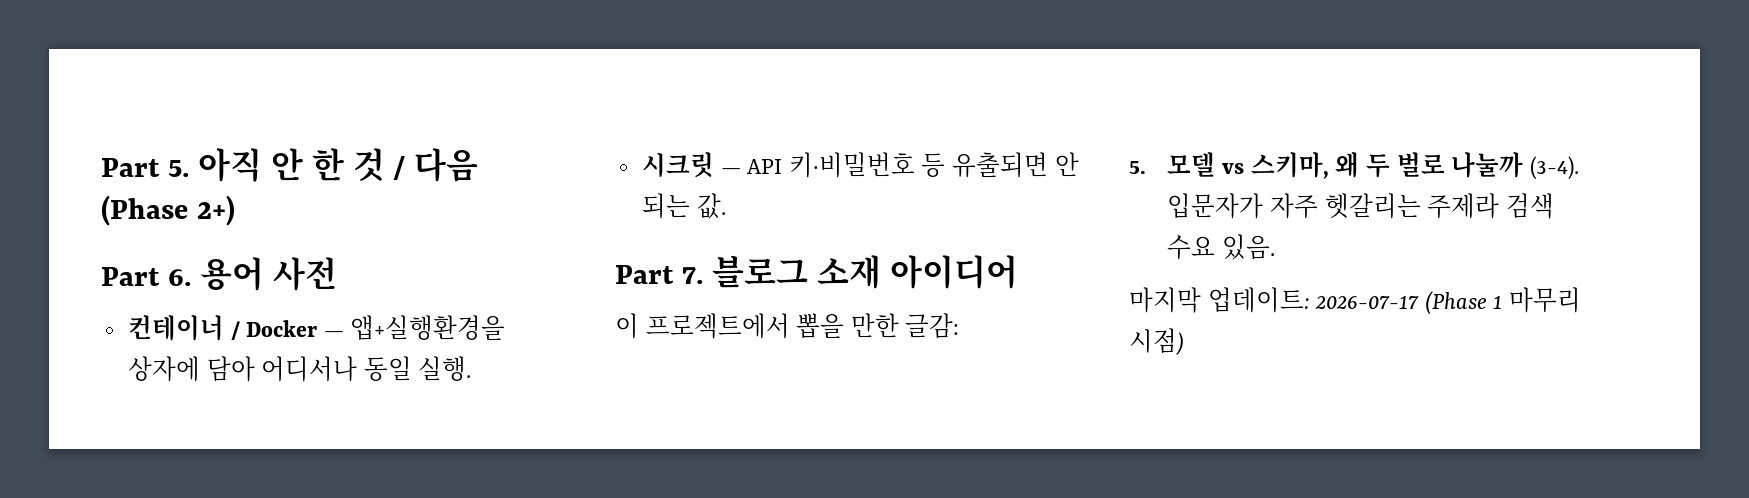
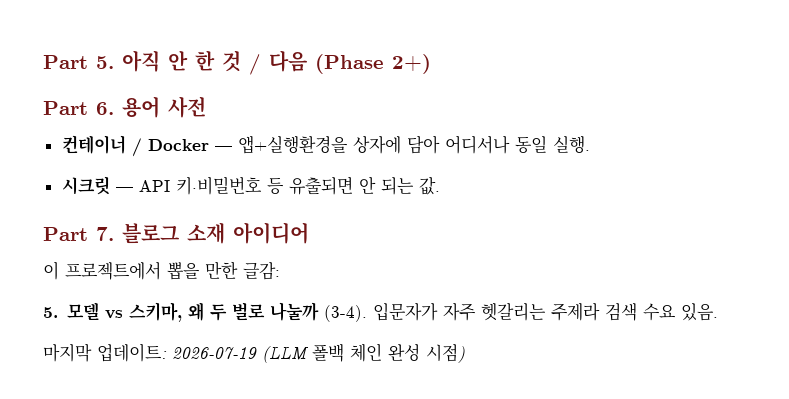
[1315,287,1582,315] 2026-07-17 (Phase 1 마무리 -> [172,343,420,363] 2026-07-19 (LLM 폴백 체인 완성

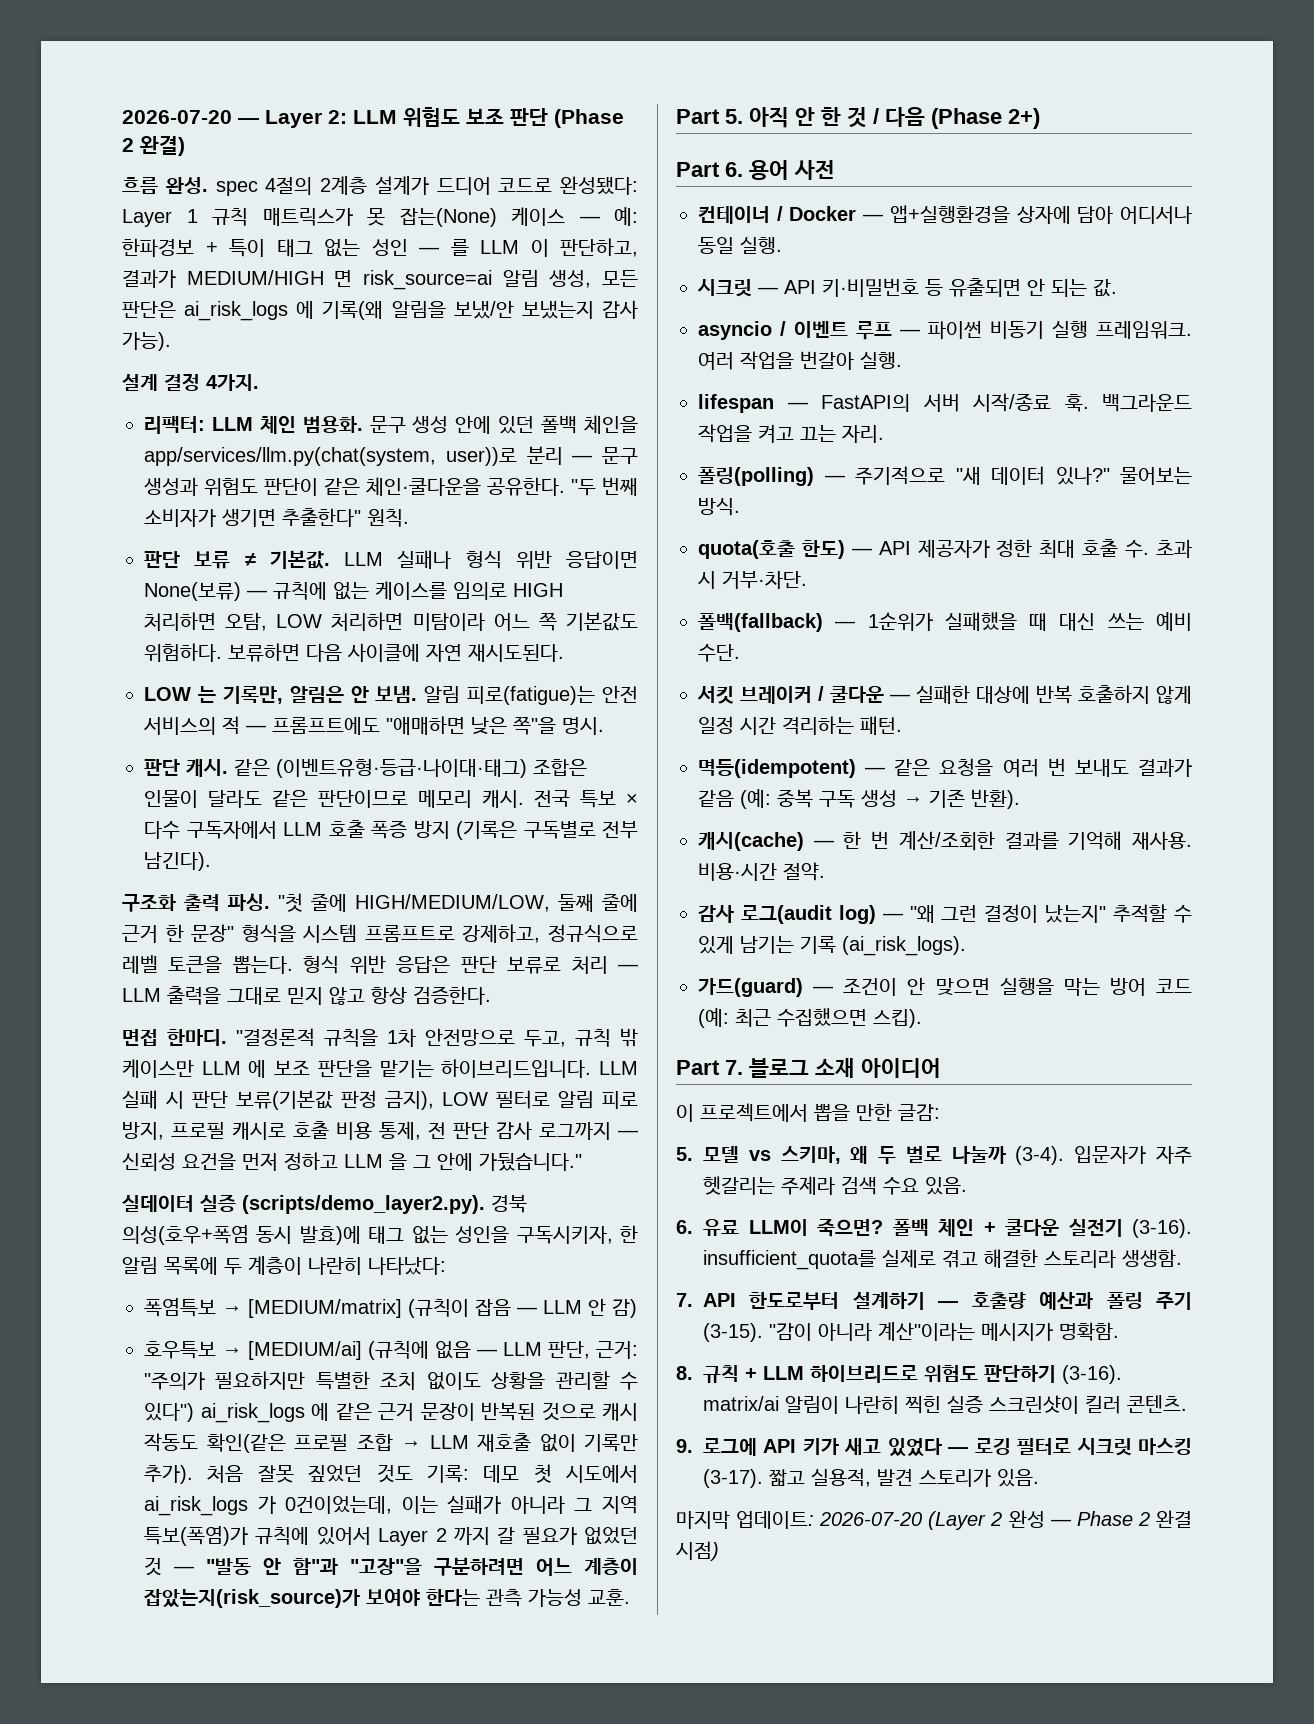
(43, 62) none -> [122,107,624,128] [122,135,185,156] [122,176,638,196] [122,207,638,227] [122,238,638,258] [122,269,638,290] [122,300,639,321] [122,332,171,351] [122,373,259,391] [144,415,639,434] [144,446,638,466] [144,477,638,496] [144,508,409,527] [144,550,638,569] [144,581,563,601] [144,612,639,631] [144,643,564,662] [144,685,638,705] [143,716,604,735] [144,758,587,778] [144,790,638,808] [144,820,638,840] [144,852,211,871] [122,893,638,912] [122,924,638,943] [122,955,639,974] [122,986,491,1005] [122,1028,638,1047] [122,1059,638,1078] [122,1090,638,1110] [122,1121,638,1140] [122,1152,582,1171] [122,1194,527,1214] [122,1224,638,1245] [122,1256,446,1275] [144,1297,637,1318] [144,1341,638,1360] [144,1371,638,1390] [144,1402,638,1423] [144,1433,638,1453] [144,1464,638,1484] [144,1495,638,1516] [144,1525,638,1546] [144,1557,638,1576] [144,1589,630,1608] 2026-07-20 — Layer 2: LLM 위험도 보조 판단 (Phase 2 완결) // 흐름 완성. spec 4절의 2계층 설계가 드디어 코드로 완성됐다: Layer 1 규칙 매트릭스가 못 잡는(None) 케이스 — 예: 한파경보 + 특이 태그 없는 성인 — 를 LLM 이 판단하고, 결과가 MEDIUM/HIGH 면 risk_source=ai 알림 생성, 모든 판단은 ai_risk_logs 에 기록(왜 알림을 보냈/안 보냈는지 감사 가능). // 설계 결정 4가지. // 리팩터: LLM 체인 범용화. 문구 생성 안에 있던 폴백 체인을 app/services/llm.py(chat(system, user))로 분리 — 문구 생성과 위험도 판단이 같은 체인·쿨다운을 공유한다. "두 번째 소비자가 생기면 추출한다" 원칙. // 판단 보류 ≠ 기본값. LLM 실패나 형식 위반 응답이면 None(보류) — 규칙에 없는 케이스를 임의로 HIGH 처리하면 오탐, LOW 처리하면 미탐이라 어느 쪽 기본값도 위험하다. 보류하면 다음 사이클에 자연 재시도된다. // LOW 는 기록만, 알림은 안 보냄. 알림 피로(fatigue)는 안전 서비스의 적 — 프롬프트에도 "애매하면 낮은 쪽"을 명시. // 판단 캐시. 같은 (이벤트유형·등급·나이대·태그) 조합은 인물이 달라도 같은 판단이므로 메모리 캐시. 전국 특보 × 다수 구독자에서 LLM 호출 폭증 방지 (기록은 구독별로 전부 남긴다). // 구조화 출력 파싱. "첫 줄에 HIGH/MEDIUM/LOW, 둘째 줄에 근거 한 문장" 형식을 시스템 프롬프트로 강제하고, 정규식으로 레벨 토큰을 뽑는다. 형식 위반 응답은 판단 보류로 처리 — LLM 출력을 그대로 믿지 않고 항상 검증한다. // 면접 한마디. "결정론적 규칙을 1차 안전망으로 두고, 규칙 밖 케이스만 LLM 에 보조 판단을 맡기는 하이브리드입니다. LLM 실패 시 판단 보류(기본값 판정 금지), LOW 필터로 알림 피로 방지, 프로필 캐시로 호출 비용 통제, 전 판단 감사 로그까지 — 신뢰성 요건을 먼저 정하고 LLM 을 그 안에 가뒀습니다." // 실데이터 실증 (scripts/demo_layer2.py). 경북 의성(호우+폭염 동시 발효)에 태그 없는 성인을 구독시키자, 한 알림 목록에 두 계층이 나란히 나타났다: // 폭염특보 → [MEDIUM/matrix] (규칙이 잡음 — LLM 안 감) // 호우특보 → [MEDIUM/ai] (규칙에 없음 — LLM 판단, 근거: "주의가 필요하지만 특별한 조치 없이도 상황을 관리할 수 있다") ai_risk_logs 에 같은 근거 문장이 반복된 것으로 캐시 작동도 확인(같은 프로필 조합 → LLM 재호출 없이 기록만 추가). 처음 잘못 짚었던 것도 기록: 데모 첫 시도에서 ai_risk_logs 가 0건이었는데, 이는 실패가 아니라 그 지역 특보(폭염)가 규칙에 있어서 Layer 2 까지 갈 필요가 없었던 것 — "발동 안 함"과 "고장"을 구분하려면 어느 계층이 잡았는지(risk_source)가 보여야 한다는 관측 가능성 교훈. //
(440, 185) none -> [698,320,1192,340] [698,351,902,370] [698,393,1192,413] [698,424,884,443] [698,466,1192,486] [698,497,740,516] [698,539,1192,559] [698,570,807,589] [698,612,1192,632] [698,644,740,662] [697,685,1192,704] [698,716,902,735] [698,758,1192,778] [698,789,1020,809] [698,831,1192,851] [698,862,825,881] [698,904,1192,924] [698,936,966,956] [698,977,1192,997] [698,1008,922,1028] // asyncio / 이벤트 루프 — 파이썬 비동기 실행 프레임워크. 여러 작업을 번갈아 실행. // lifespan — FastAPI의 서버 시작/종료 훅. 백그라운드 작업을 켜고 끄는 자리. // 폴링(polling) — 주기적으로 "새 데이터 있나?" 물어보는 방식. // quota(호출 한도) — API 제공자가 정한 최대 호출 수. 초과 시 거부·차단. // 폴백(fallback) — 1순위가 실패했을 때 대신 쓰는 예비 수단. // 서킷 브레이커 / 쿨다운 — 실패한 대상에 반복 호출하지 않게 일정 시간 격리하는 패턴. // 멱등(idempotent) — 같은 요청을 여러 번 보내도 결과가 같음 (예: 중복 구독 생성 → 기존 반환). // 캐시(cache) — 한 번 계산/조회한 결과를 기억해 재사용. 비용·시간 절약. // 감사 로그(audit log) — "왜 그런 결정이 났는지" 추적할 수 있게 남기는 기록 (ai_risk_logs). // 가드(guard) — 조건이 안 맞으면 실행을 막는 방어 코드 (예: 최근 수집했으면 스킵).
[43,343,420,363] 마지막 업데이트: 2026-07-19 (LLM 폴백 체인 완성 -> [676,1218,1192,1238] [703,1249,1182,1270] [676,1291,1192,1310] [703,1322,1119,1342] [676,1365,1122,1384] [703,1395,1187,1414] [676,1438,1192,1456] [703,1468,1039,1488] [676,1510,1192,1530] 6. 유료 LLM이 죽으면? 폴백 체인 + 쿨다운 실전기 (3-16). insufficient_quota를 실제로 겪고 해결한 스토리라 생생함. // 7. API 한도로부터 설계하기 — 호출량 예산과 폴링 주기 (3-15). "감이 아니라 계산"이라는 메시지가 명확함. // 8. 규칙 + LLM 하이브리드로 위험도 판단하기 (3-16). matrix/ai 알림이 나란히 찍힌 실증 스크린샷이 킬러 콘텐츠. // 9. 로그에 API 키가 새고 있었다 — 로깅 필터로 시크릿 마스킹 (3-17). 짧고 실용적, 발견 스토리가 있음. // 마지막 업데이트: 2026-07-20 (Layer 2 완성 — Phase 2 완결

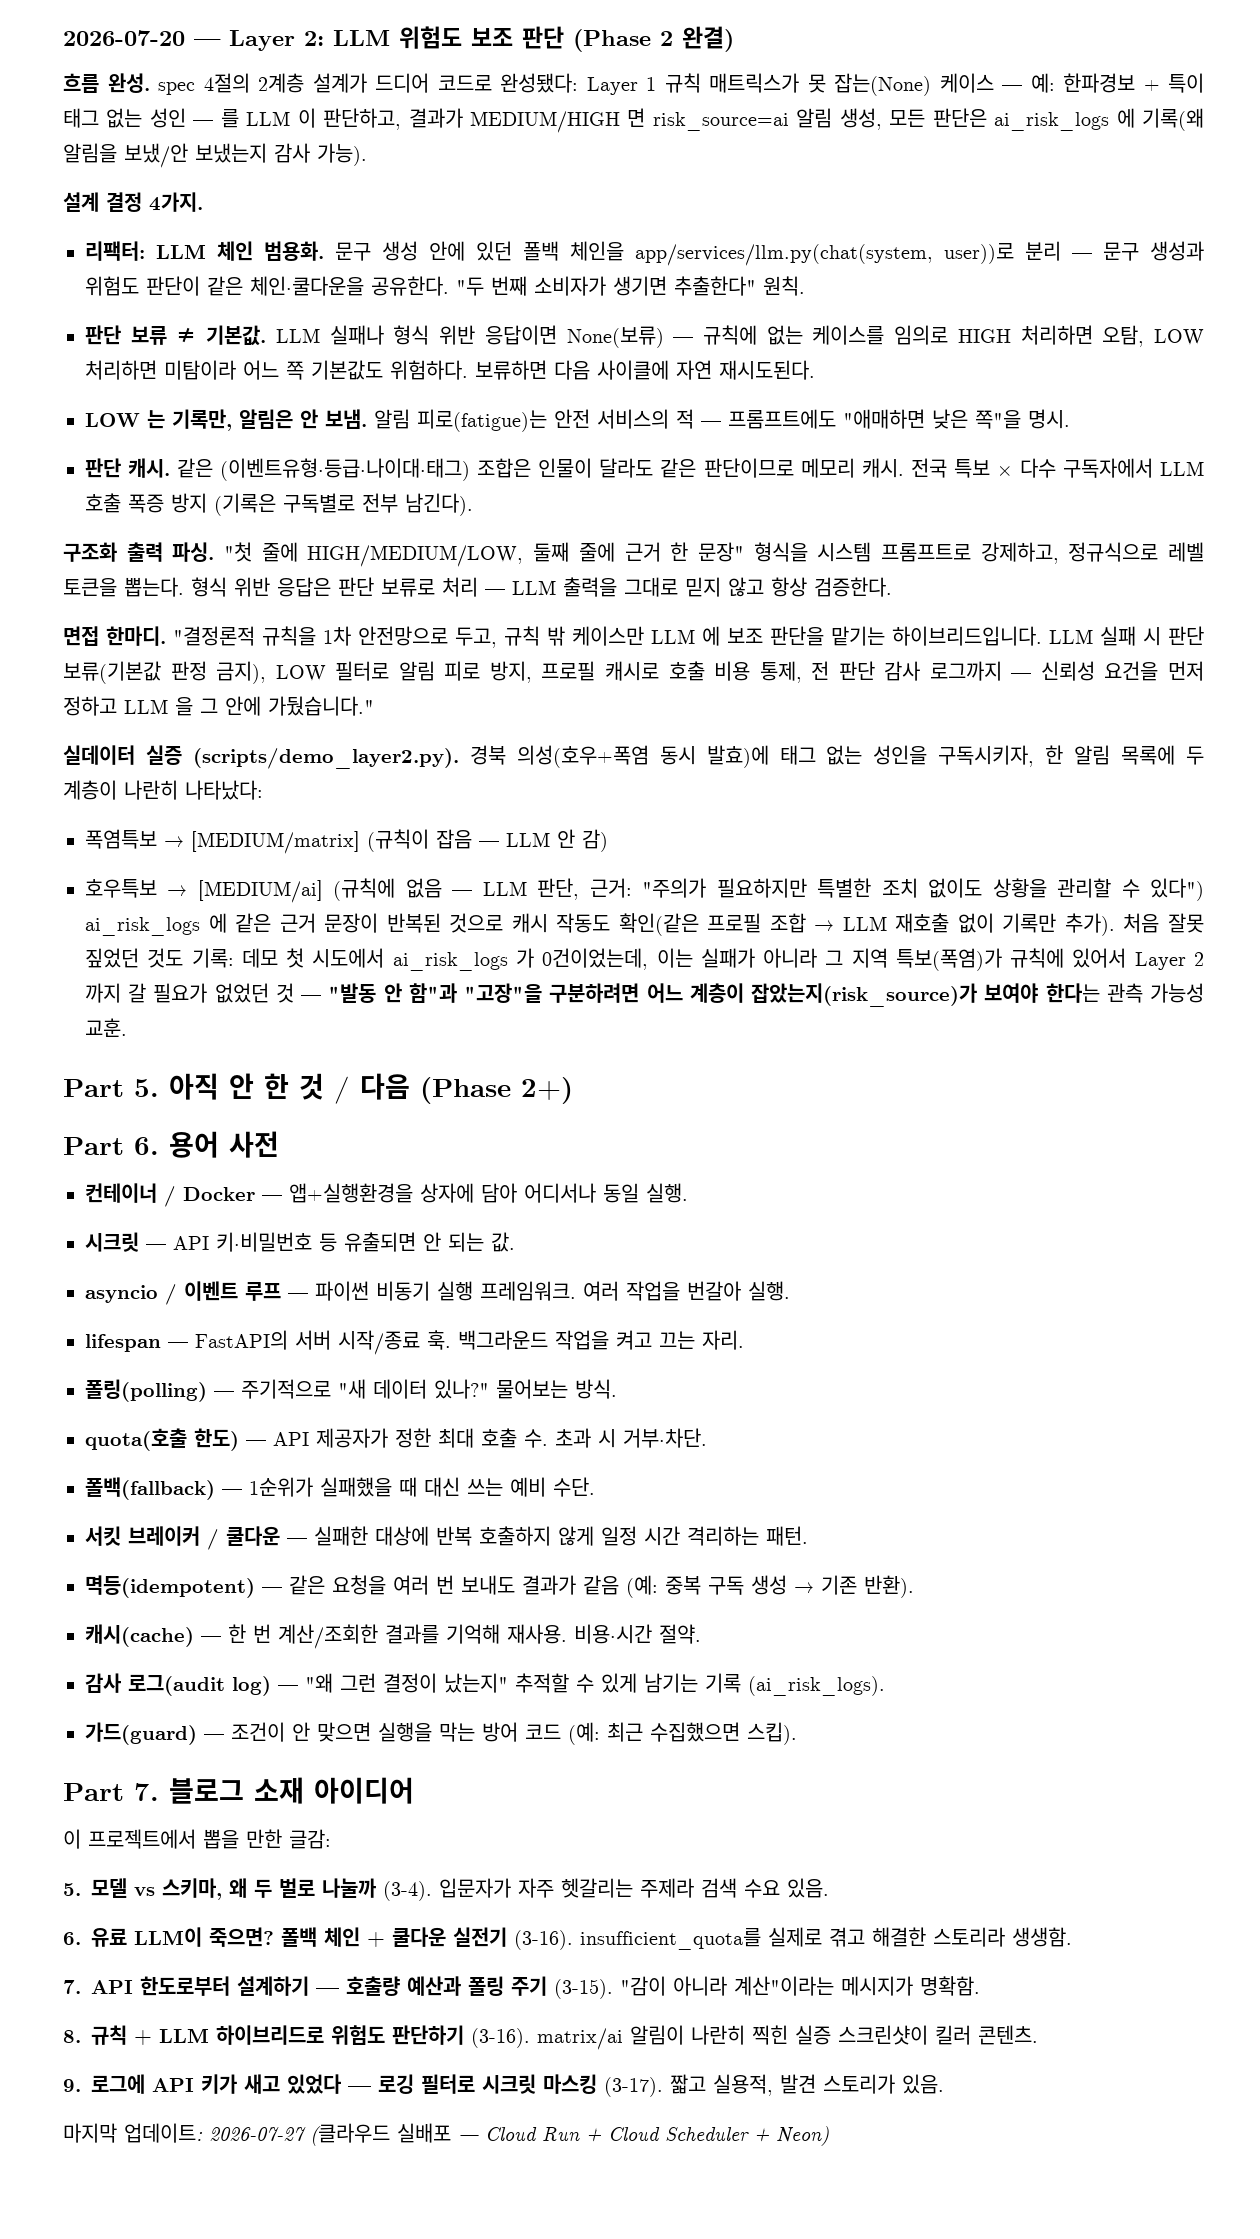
[819,1510,1192,1530] [676,1541,719,1561] 2026-07-20 (Layer 2 완성 — Phase 2 완결 시점) -> [209,2123,829,2146] 2026-07-27 (클라우드 실배포 — Cloud Run + Cloud Scheduler + Neon)

